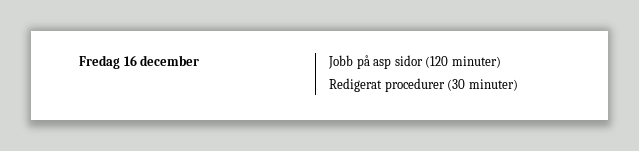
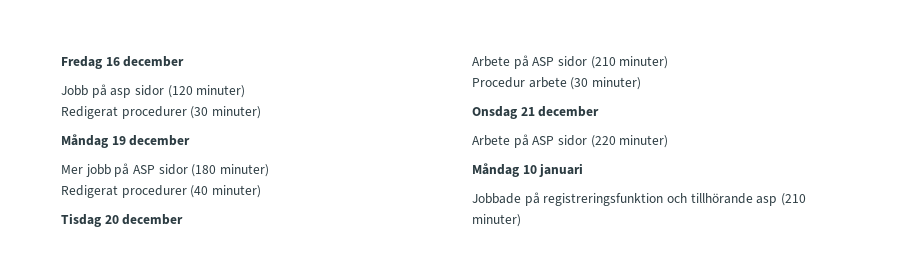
(518, 85) none -> [61,134,191,148] [61,163,269,177] [61,185,261,198] [61,213,184,227] [472,55,669,69] [472,77,641,90] [472,106,600,119] [472,134,669,148] [472,163,584,177] [472,192,806,206] [472,214,521,227] // Måndag 19 december // Mer jobb på ASP sidor (180 minuter) // Redigerat procedurer (40 minuter) // Tisdag 20 december // Arbete på ASP sidor (210 minuter) // Procedur arbete (30 minuter) // Onsdag 21 december // Arbete på ASP sidor (220 minuter) // Måndag 10 januari // Jobbade på registreringsfunktion och tillhörande asp (210 minuter)

